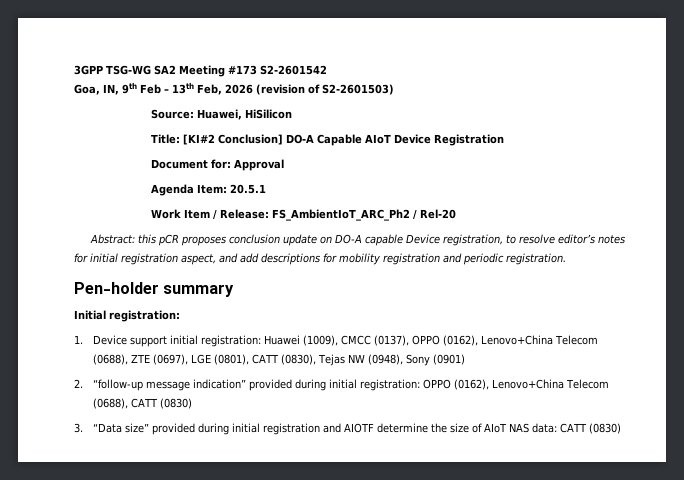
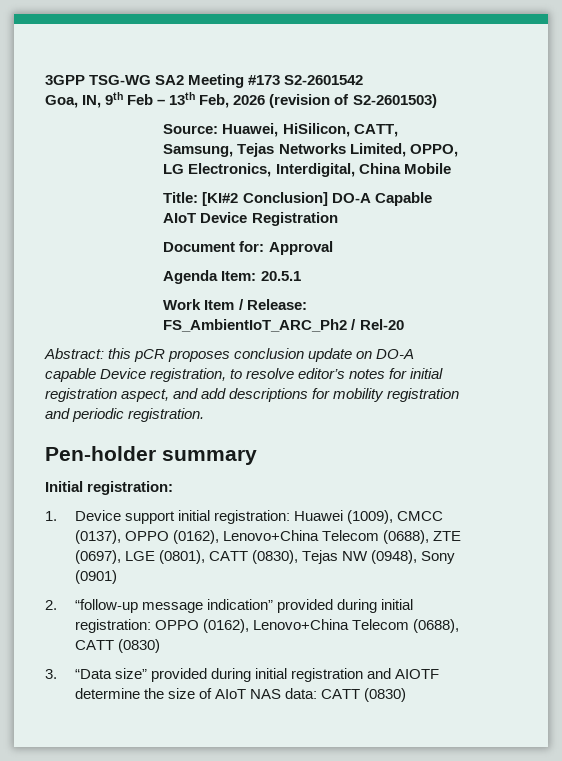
[245,109,293,119] HiSilicon -> [282,123,398,137] [163,143,458,157] [163,163,451,177] HiSilicon, CATT, Samsung, Tejas Networks Limited, OPPO, LG Electronics, Interdigital, China Mobile

